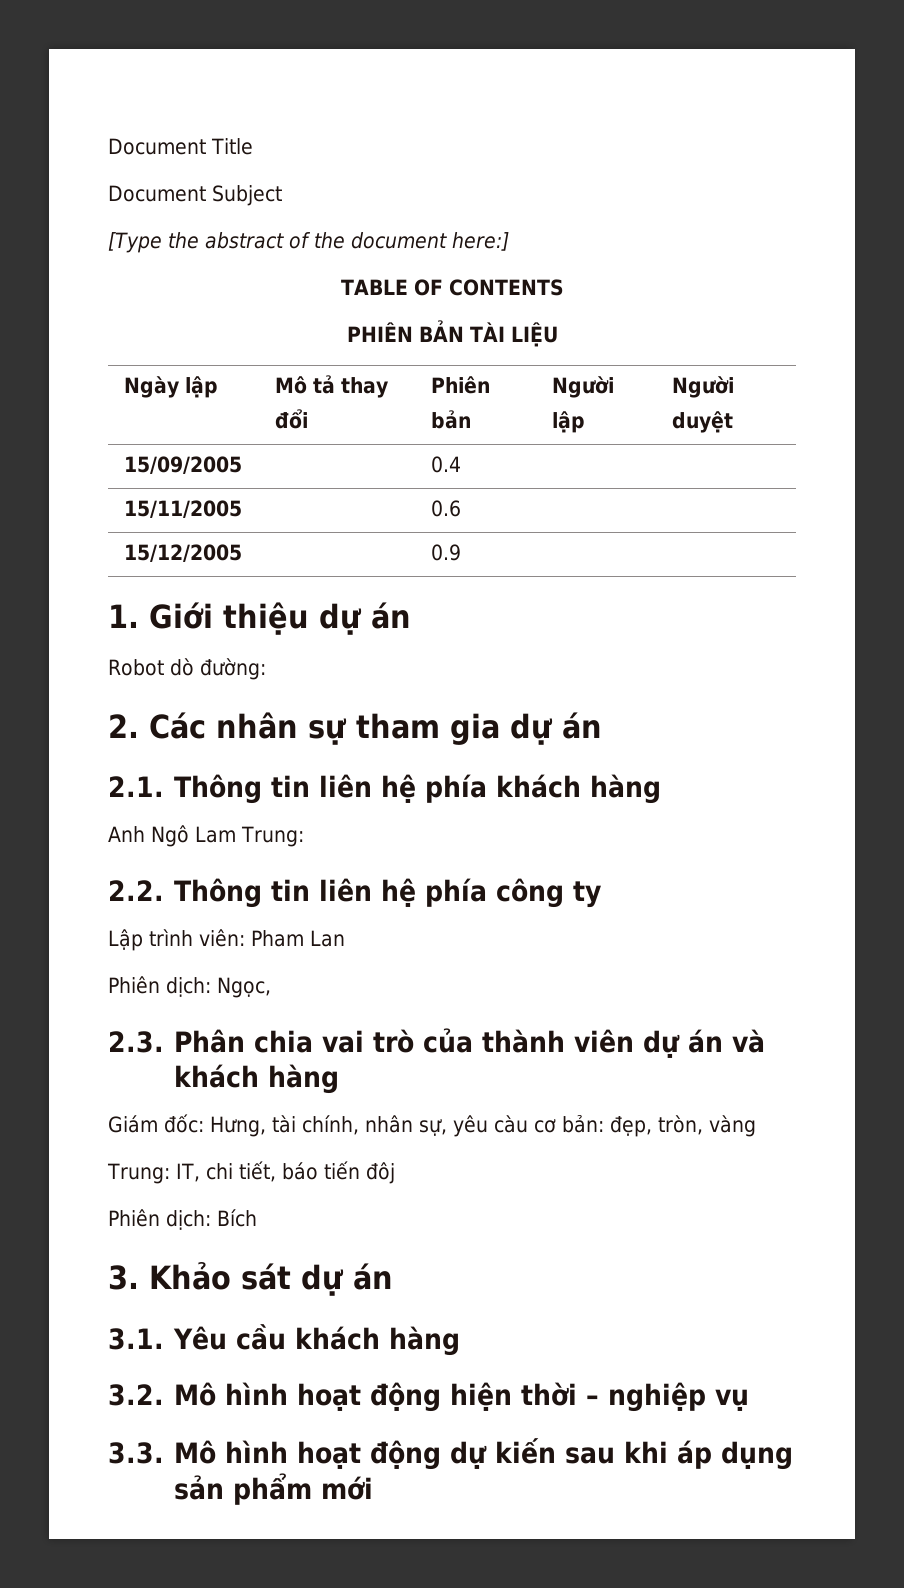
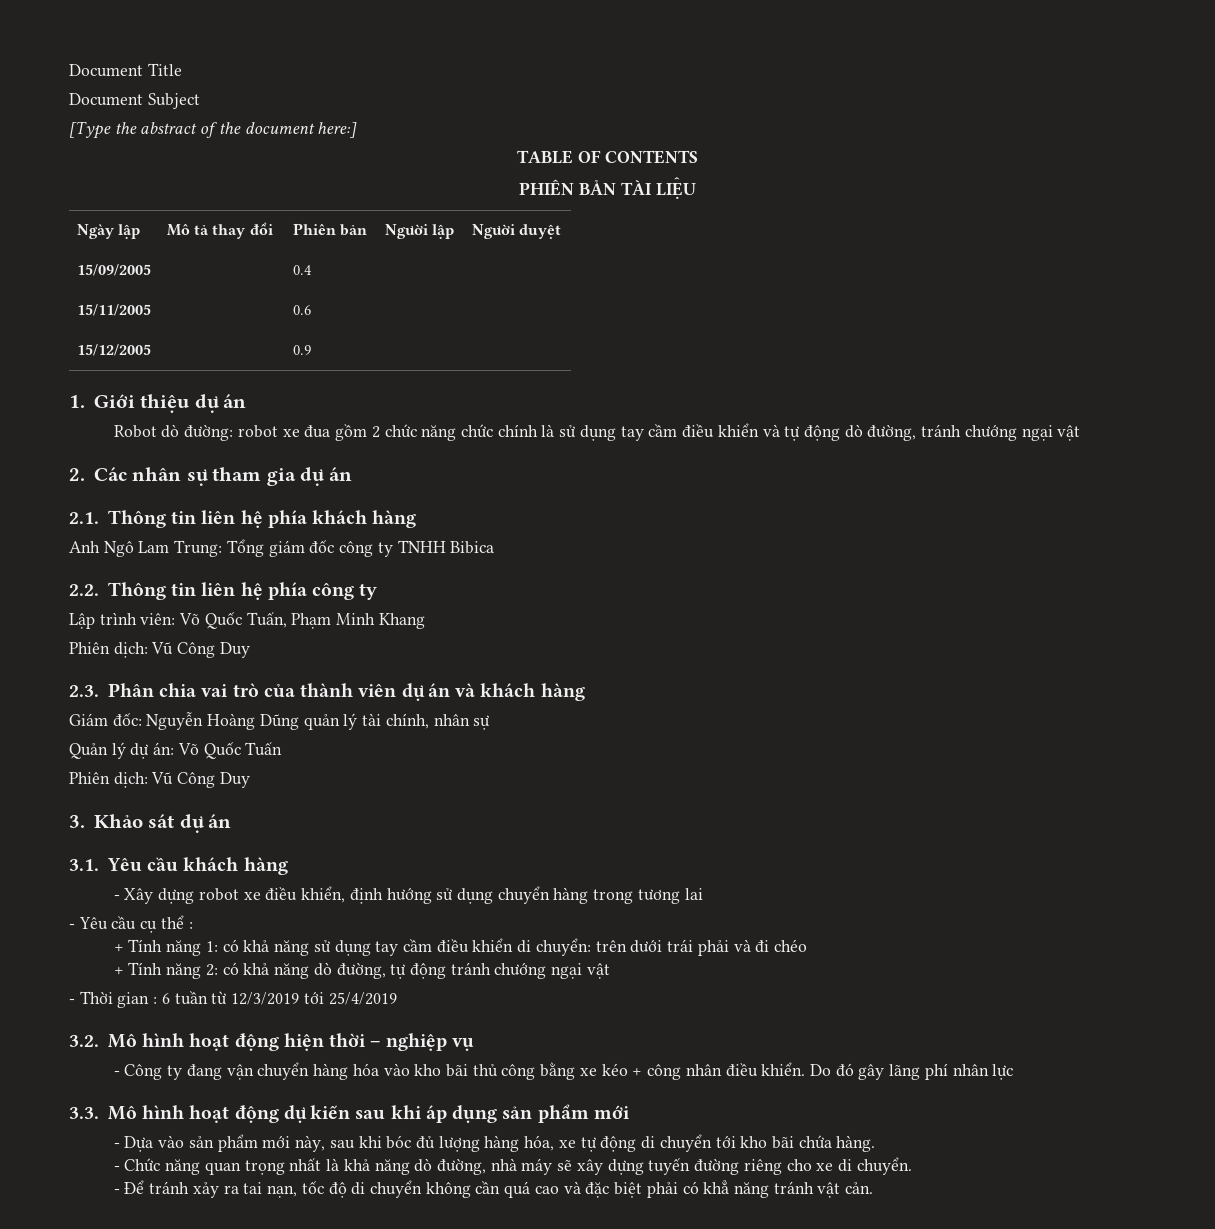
(266, 669) none -> [237,423,1081,441] robot xe đua gồm 2 chức năng chức chính là sử dụng tay cầm điều khiển và tự động dò đường, tránh chướng ngại vật
(304, 836) none -> [226,539,495,557] Tổng giám đốc công ty TNHH Bibica
[251,930,345,947] [108,976,271,998] Pham Lan // Phiên dịch: Ngọc, -> [179,612,425,629] [69,642,250,658] Võ Quốc Tuấn, Phạm Minh Khang // Phiên dịch: Vũ Công Duy
[210,1114,756,1137] [107,1161,395,1184] [108,1209,257,1230] Hưng, tài chính, nhân sự, yêu càu cơ bản: đẹp, tròn, vàng // Trung: IT, chi tiết, báo tiến đôj // Phiên dịch: Bích -> [146,712,491,730] [69,742,283,759] [69,772,250,788] Nguyễn Hoàng Dũng quản lý tài chính, nhân sự // Quản lý dự án: Võ Quốc Tuấn // Phiên dịch: Vũ Công Duy
(461, 1341) none -> [113,886,703,904] [69,915,193,933] [113,938,807,956] [113,962,610,979] [69,991,397,1008] // - Xây dựng robot xe điều khiển, định hướng sử dụng chuyển hàng trong tương lai // - Yêu cầu cụ thể : // + Tính năng 1: có khả năng sử dụng tay cầm điều khiển di chuyển: trên dưới trái phải và đi chéo // + Tính năng 2: có khả năng dò đường, tự động tránh chướng ngại vật // - Thời gian : 6 tuần từ 12/3/2019 tới 25/4/2019
(750, 1400) none -> [113,1062,1014,1080] // - Công ty đang vận chuyển hàng hóa vào kho bãi thủ công bằng xe kéo + công nhân điều khiển. Do đó gây lãng phí nhân lực
(374, 1488) none -> [113,1134,876,1152] [113,1157,912,1175] [113,1180,874,1198] // - Dựa vào sản phẩm mới này, sau khi bóc đủ lượng hàng hóa, xe tự động di chuyển tới kho bãi chứa hàng. // - Chức năng quan trọng nhất là khả năng dò đường, nhà máy sẽ xây dựng tuyến đường riêng cho xe di chuyển. // - Để tránh xảy ra tai nạn, tốc độ di chuyển không cần quá cao và đặc biệt phải có khẳ năng tránh vật cản.

